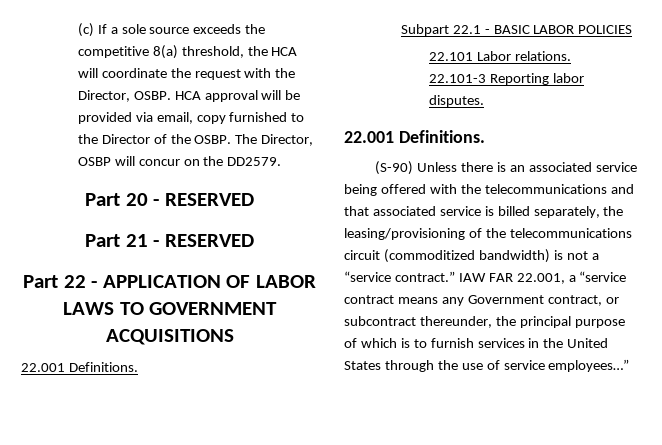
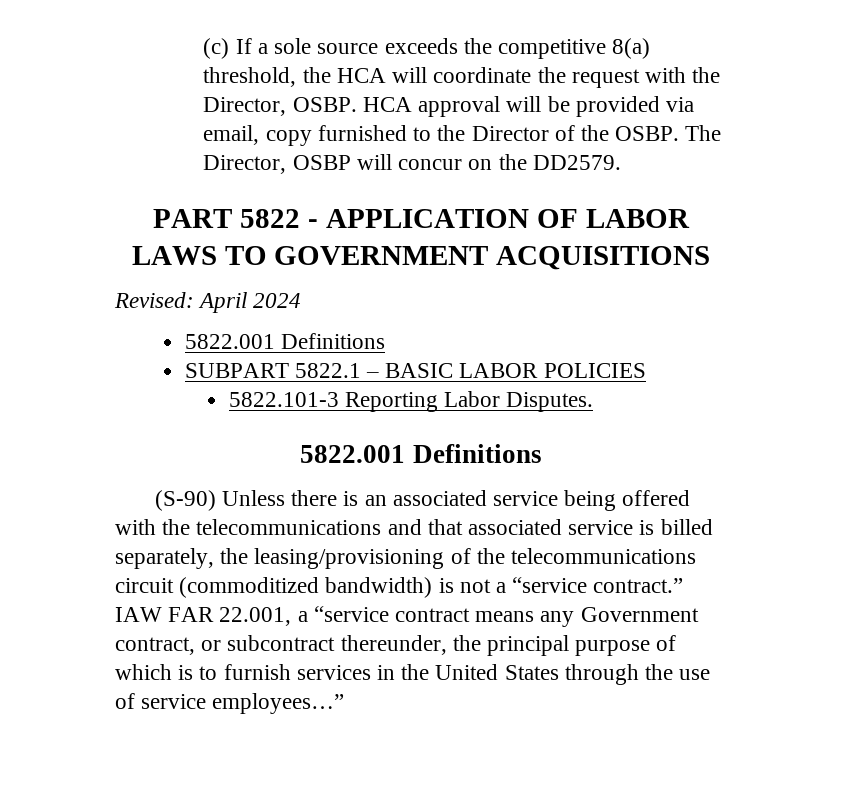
[85,193,254,206] [85,234,254,247] [23,275,86,288] Part 20 - RESERVED // Part 21 - RESERVED // Part 22 -> [153,209,301,228] PART 5822
[21,362,138,372] [400,24,633,36] [429,51,572,61] [429,73,585,85] [429,95,485,107] [344,130,485,143] 22.001 Definitions. // Subpart 22.1 - BASIC LABOR POLICIES // 22.101 Labor relations. // 22.101-3 Reporting labor disputes. // 22.001 Definitions. -> [114,292,302,313] [184,333,385,349] [184,363,646,378] [228,391,594,412] [300,444,542,463] Revised: April 2024 // 5822.001 Definitions // SUBPART 5822.1 – BASIC LABOR POLICIES // 5822.101-3 Reporting Labor Disputes. // 5822.001 Definitions

